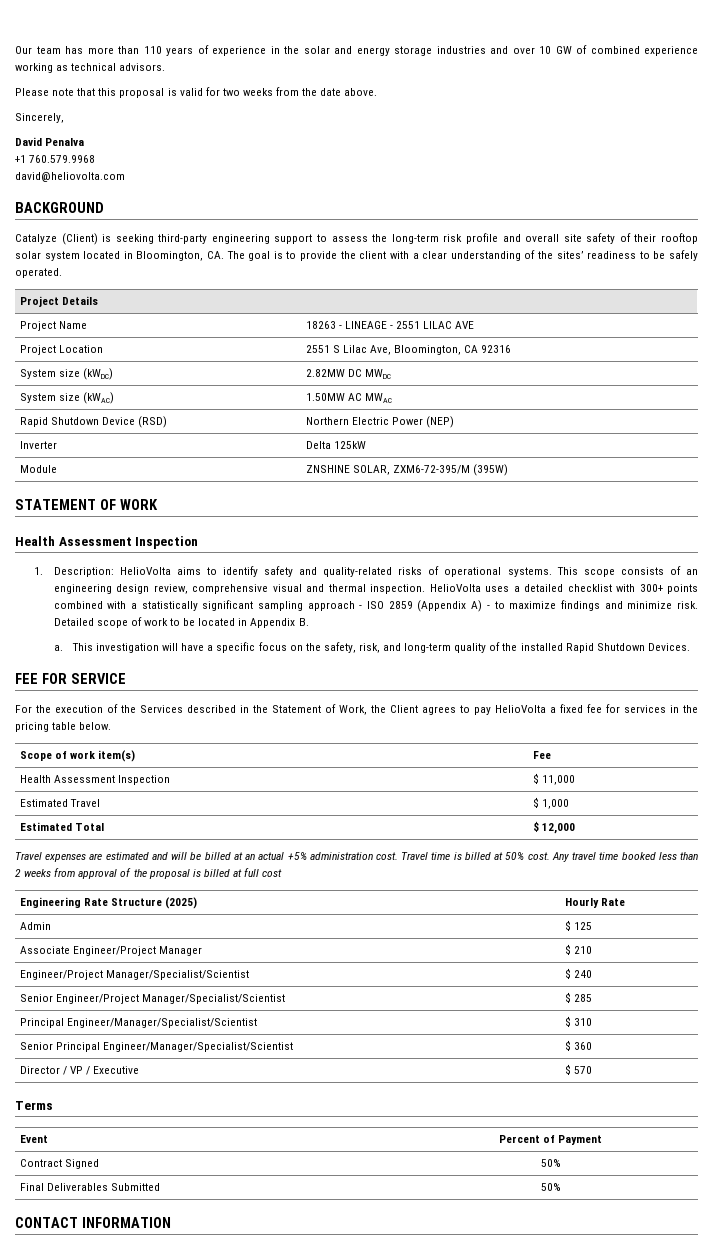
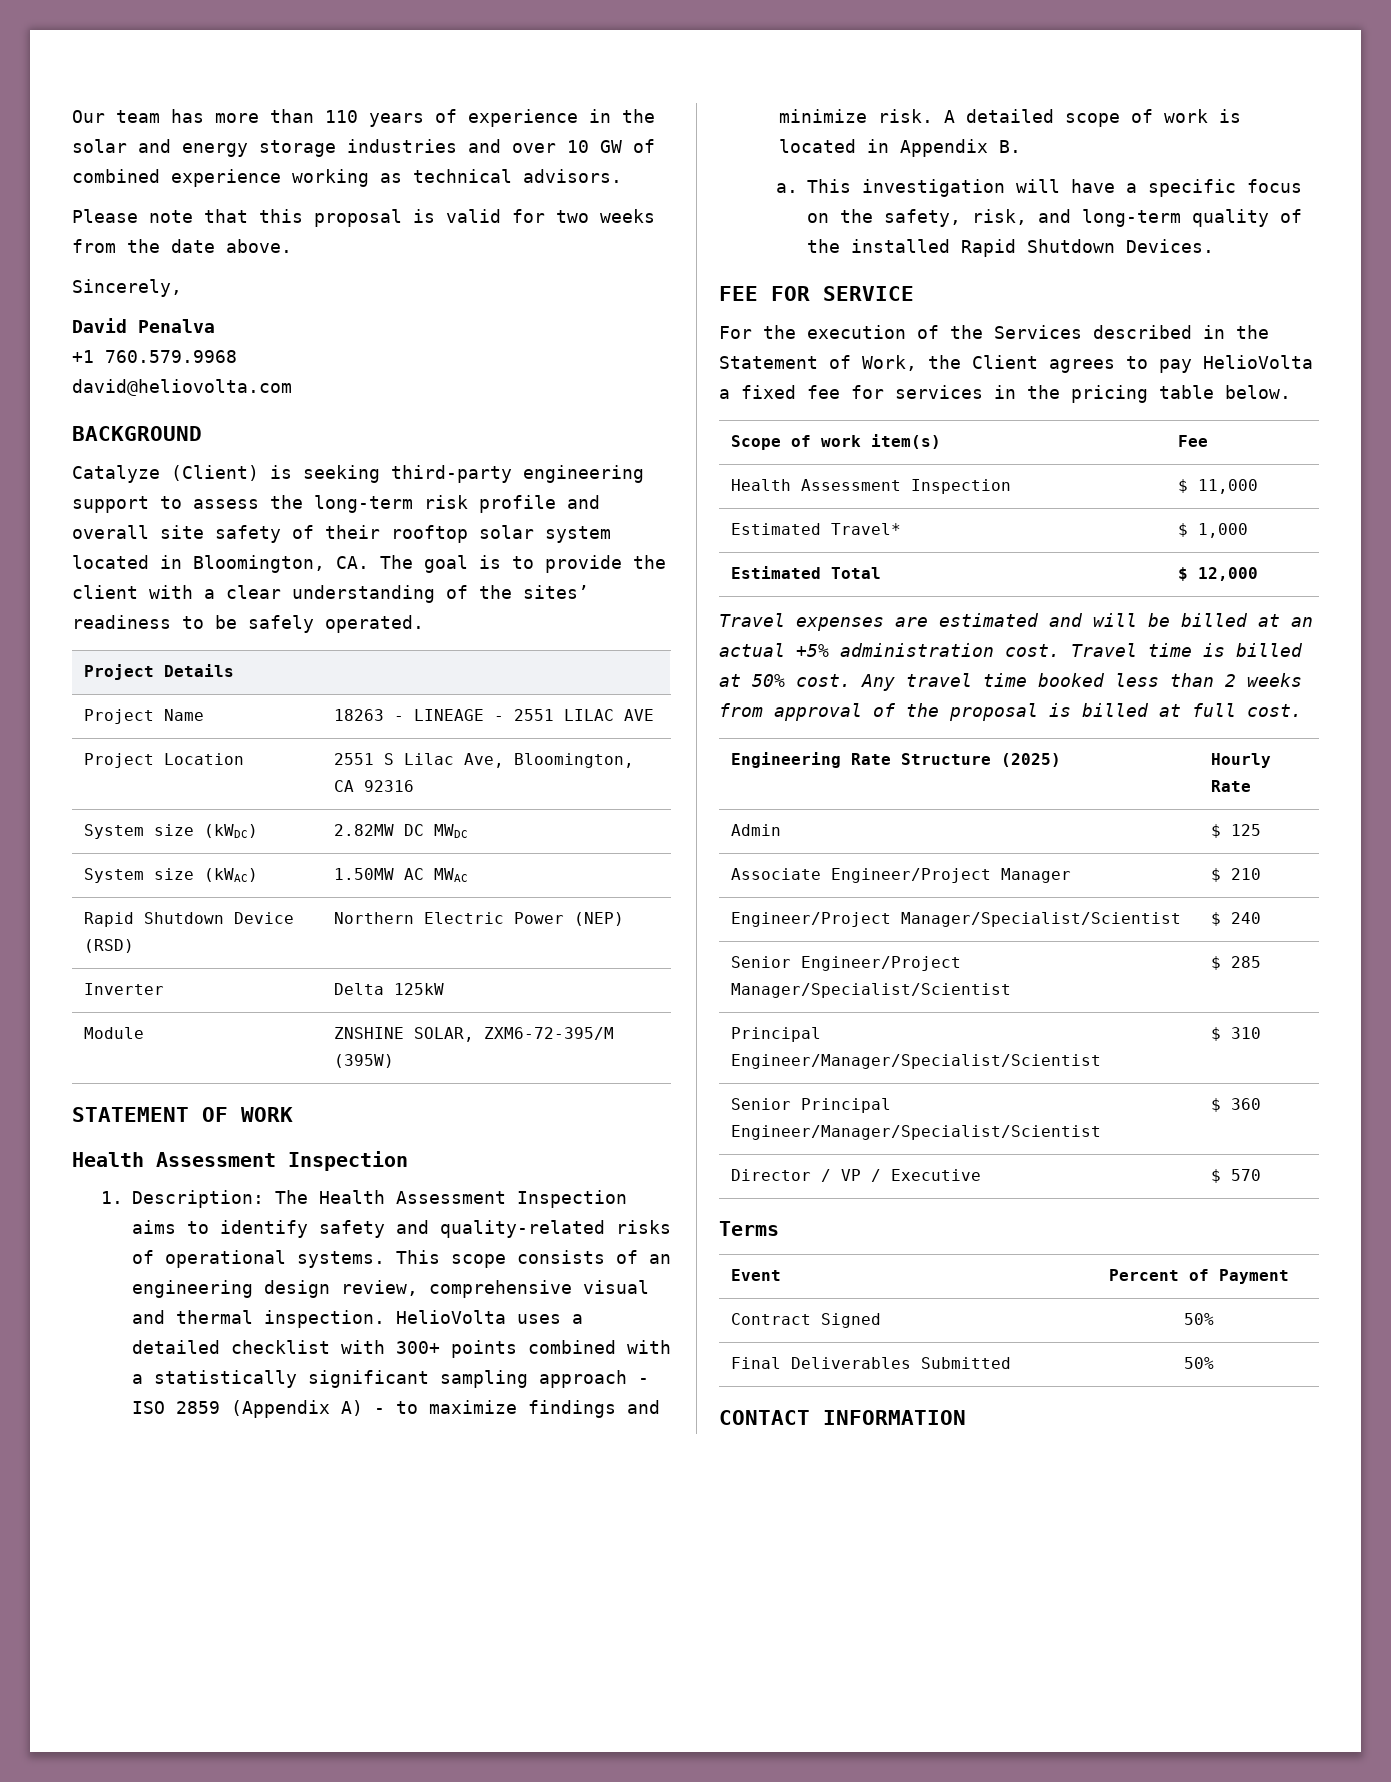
[119,567,171,575] HelioVolta -> [274,1190,627,1208] The Health Assessment Inspection
[53,618,94,626] Detailed -> [943,109,1054,123] A detailed
[170,618,196,626] to be -> [1218,109,1241,123] is
[69,799,100,807] Travel -> [830,523,901,535] Travel*
[262,869,283,877] cost -> [1247,704,1302,717] cost.

